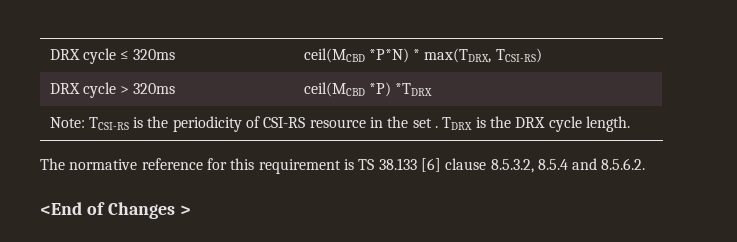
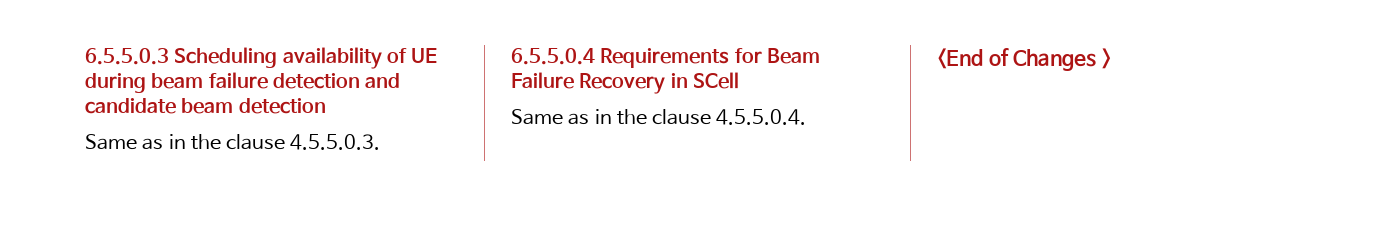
[49,48,176,64] [303,48,542,63] [49,82,176,98] [303,82,433,97] [49,116,630,132] [40,158,646,174] DRX cycle ≤ 320ms | ceil(MCBD *P*N) * max(TDRX, TCSI-RS) // DRX cycle > 320ms | ceil(MCBD *P) *TDRX // Note: TCSI-RS is the periodicity of CSI-RS resource in the set . TDRX is the DRX cycle length. // The normative reference for this requirement is TS 38.133 [6] clause 8.5.3.2, 8.5.4 and 8.5.6.2. -> [85,47,438,69] [85,72,401,93] [85,98,326,114] [85,134,381,150] [511,48,820,68] [511,72,739,94] [511,109,807,125] 6.5.5.0.3 Scheduling availability of UE during beam failure detection and candidate beam detection // Same as in the clause 4.5.5.0.3. // 6.5.5.0.4 Requirements for Beam Failure Recovery in SCell // Same as in the clause 4.5.5.0.4.

